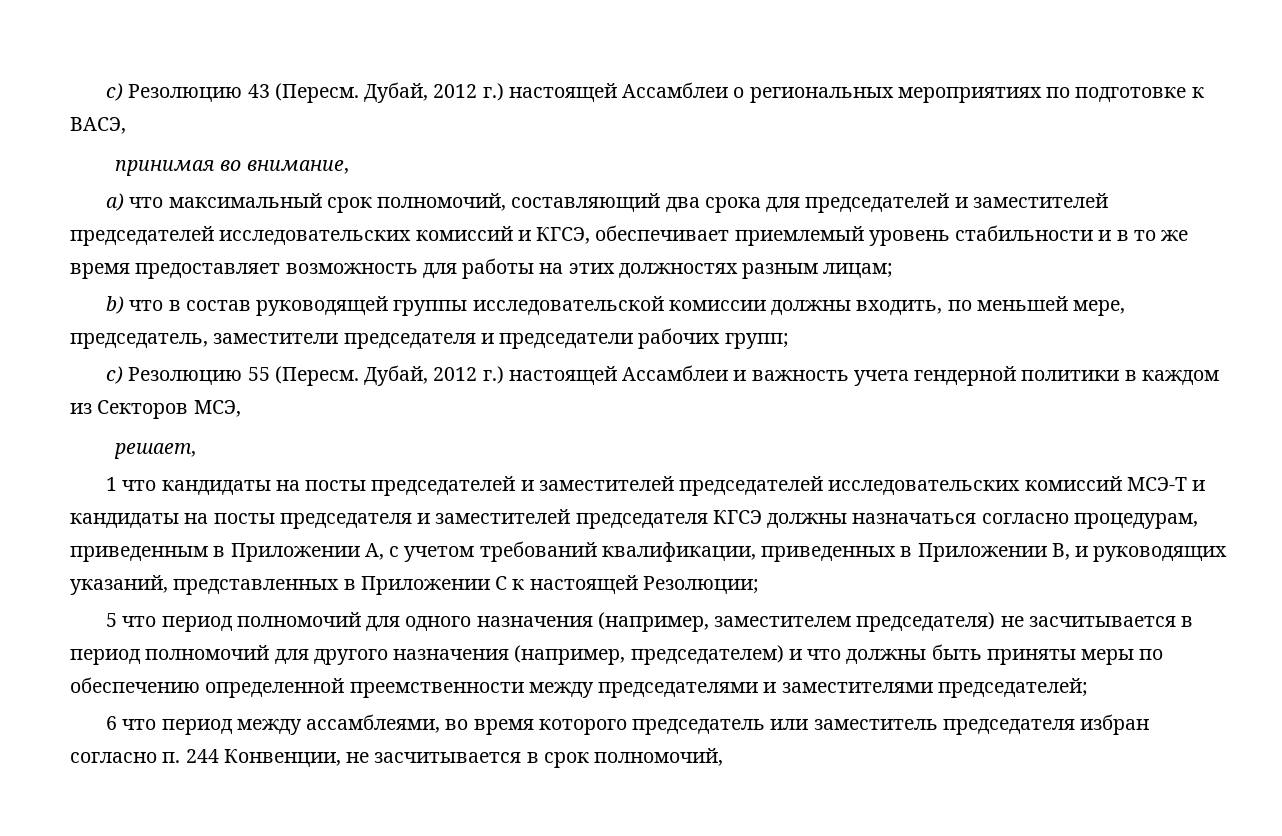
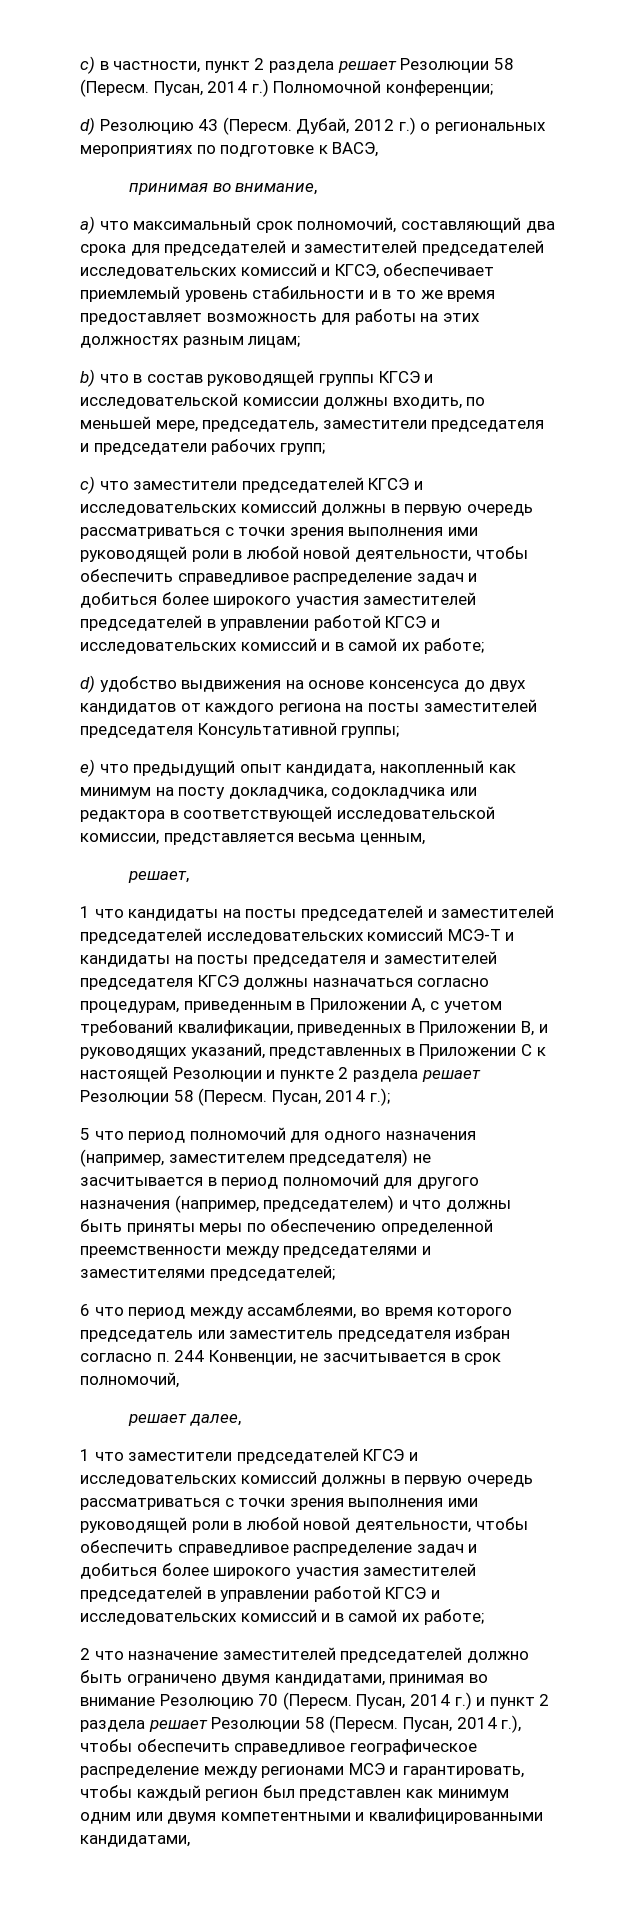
[105,83,123,101] c) -> [80,56,514,74] [80,79,493,97] [80,117,95,135] c) в частности, пункт 2 раздела решает Резолюции 58 (Пересм. Пусан, 2014 г.) Полномочной конференции; // d)
[508,82,729,102] настоящей Ассамблеи -> (416, 126) none
(468, 308) none -> [378,371,434,383] КГСЭ и
[128,365,1219,386] [70,400,241,419] Резолюцию 55 (Пересм. Дубай, 2012 г.) настоящей Ассамблеи и важность учета гендерной политики в каждом из Секторов МСЭ, -> [99,477,423,493] [80,500,533,516] [80,527,478,539] [80,546,528,562] [80,569,478,585] [80,592,477,608] [80,615,440,631] [80,638,484,654] [80,675,527,693] [80,699,537,715] [80,722,400,738] [80,759,516,777] [80,787,477,799] [80,806,495,822] [80,833,425,845] что заместители председателей КГСЭ и исследовательских комиссий должны в первую очередь рассматриваться с точки зрения выполнения ими руководящей роли в любой новой деятельности, чтобы обеспечить справедливое распределение задач и добиться более широкого участия заместителей председателей в управлении работой КГСЭ и исследовательских комиссий и в самой их работе; // d) удобство выдвижения на основе консенсуса до двух кандидатов от каждого региона на посты заместителей председателя Консультативной группы; // e) что предыдущий опыт кандидата, накопленный как минимум на посту докладчика, содокладчика или редактора в соответствующей исследовательской комиссии, представляется весьма ценным,
[642,576,759,594] Резолюции; -> [172,1067,481,1082] [80,1088,390,1106] Резолюции и пункте 2 раздела решает Резолюции 58 (Пересм. Пусан, 2014 г.);
(724, 757) none -> [127,1414,241,1426] [80,1448,418,1464] [80,1471,533,1487] [80,1498,478,1510] [80,1517,528,1533] [80,1540,478,1556] [80,1563,477,1579] [80,1586,440,1602] [80,1609,484,1625] [80,1647,529,1663] [80,1670,488,1686] [80,1692,550,1710] [80,1715,522,1733] [80,1739,477,1755] [80,1763,524,1778] [80,1785,509,1801] [80,1808,543,1824] [80,1835,190,1847] // решает далее, // 1 что заместители председателей КГСЭ и исследовательских комиссий должны в первую очередь рассматриваться с точки зрения выполнения ими руководящей роли в любой новой деятельности, чтобы обеспечить справедливое распределение задач и добиться более широкого участия заместителей председателей в управлении работой КГСЭ и исследовательских комиссий и в самой их работе; // 2 что назначение заместителей председателей должно быть ограничено двумя кандидатами, принимая во внимание Резолюцию 70 (Пересм. Пусан, 2014 г.) и пункт 2 раздела решает Резолюции 58 (Пересм. Пусан, 2014 г.), чтобы обеспечить справедливое географическое распределение между регионами МСЭ и гарантировать, чтобы каждый регион был представлен как минимум одним или двумя компетентными и квалифицированными кандидатами,

